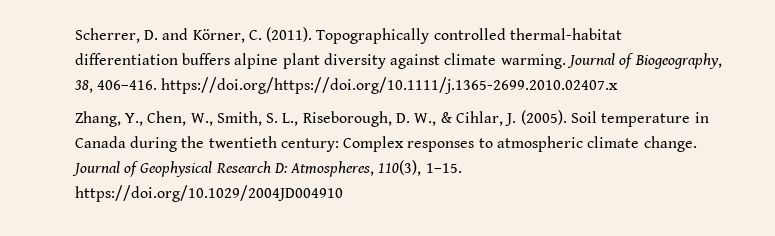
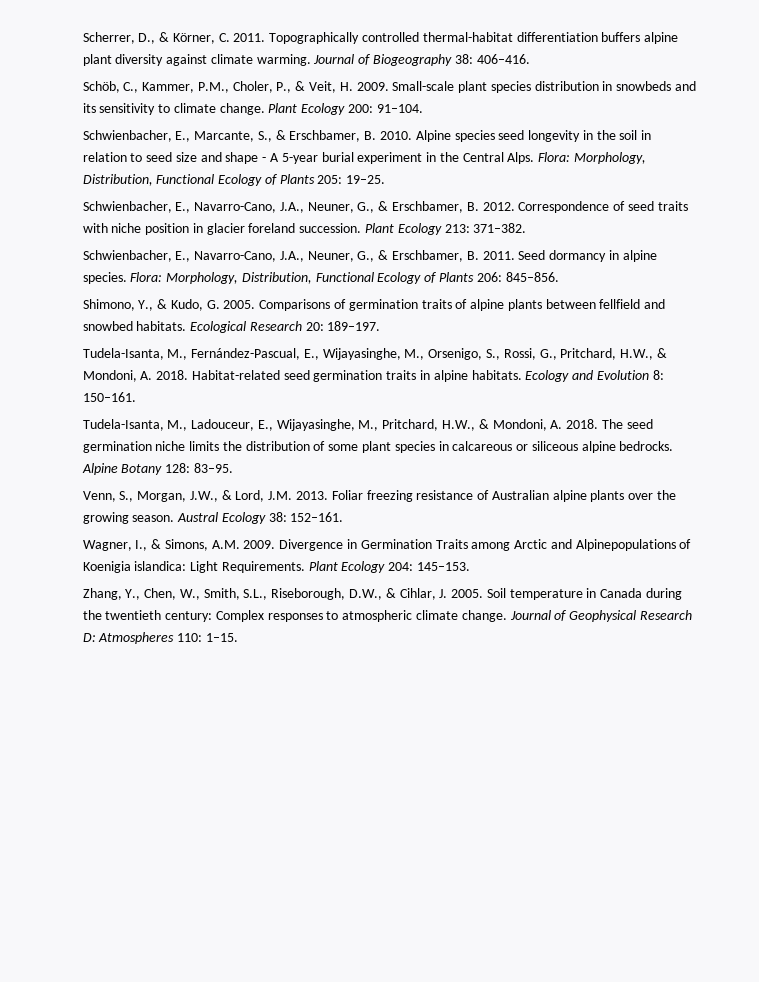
[143,28,189,40] D. and -> [138,32,170,44] D., &
[266,27,313,42] (2011). -> [233,33,266,42] 2011.
[634,53,722,69] [73,80,93,93] Biogeography, 38, -> [372,54,473,66] Biogeography 38:
[161,77,619,94] https://doi.org/https://doi.org/10.1111/j.1365-2699.2010.02407.x -> [82,81,697,93] [82,103,423,115] [82,130,652,142] [82,152,647,164] [82,174,386,186] [82,201,688,213] [82,223,527,235] [82,250,657,262] [82,272,559,284] [82,299,666,311] [82,321,381,333] [82,348,667,360] [82,370,664,382] [82,392,136,402] [82,419,653,431] [82,441,674,453] [81,463,233,475] [82,490,677,502] [82,512,344,524] [82,539,692,551] [82,561,470,573] // Schöb, C., Kammer, P.M., Choler, P., & Veit, H. 2009. Small-scale plant species distribution in snowbeds and its sensitivity to climate change. Plant Ecology 200: 91–104. // Schwienbacher, E., Marcante, S., & Erschbamer, B. 2010. Alpine species seed longevity in the soil in relation to seed size and shape - A 5-year burial experiment in the Central Alps. Flora: Morphology, Distribution, Functional Ecology of Plants 205: 19–25. // Schwienbacher, E., Navarro-Cano, J.A., Neuner, G., & Erschbamer, B. 2012. Correspondence of seed traits with niche position in glacier foreland succession. Plant Ecology 213: 371–382. // Schwienbacher, E., Navarro-Cano, J.A., Neuner, G., & Erschbamer, B. 2011. Seed dormancy in alpine species. Flora: Morphology, Distribution, Functional Ecology of Plants 206: 845–856. // Shimono, Y., & Kudo, G. 2005. Comparisons of germination traits of alpine plants between fellfield and snowbed habitats. Ecological Research 20: 189–197. // Tudela-Isanta, M., Fernández-Pascual, E., Wijayasinghe, M., Orsenigo, S., Rossi, G., Pritchard, H.W., & Mondoni, A. 2018. Habitat-related seed germination traits in alpine habitats. Ecology and Evolution 8: 150–161. // Tudela-Isanta, M., Ladouceur, E., Wijayasinghe, M., Pritchard, H.W., & Mondoni, A. 2018. The seed germination niche limits the distribution of some plant species in calcareous or siliceous alpine bedrocks. Alpine Botany 128: 83–95. // Venn, S., Morgan, J.W., & Lord, J.M. 2013. Foliar freezing resistance of Australian alpine plants over the growing season. Austral Ecology 38: 152–161. // Wagner, I., & Simons, A.M. 2009. Divergence in Germination Traits among Arctic and Alpinepopulations of Koenigia islandica: Light Requirements. Plant Ecology 204: 145–153.
[266,111,437,127] S. L., Riseborough, D. W., -> [243,588,382,600] S.L., Riseborough, D.W.,
[520,110,567,125] (2005). -> [451,589,484,598] 2005.
[290,160,462,177] [74,185,343,202] Atmospheres, 110(3), 1–15. https://doi.org/10.1029/2004JD004910 -> [98,632,238,644] Atmospheres 110: 1–15.

